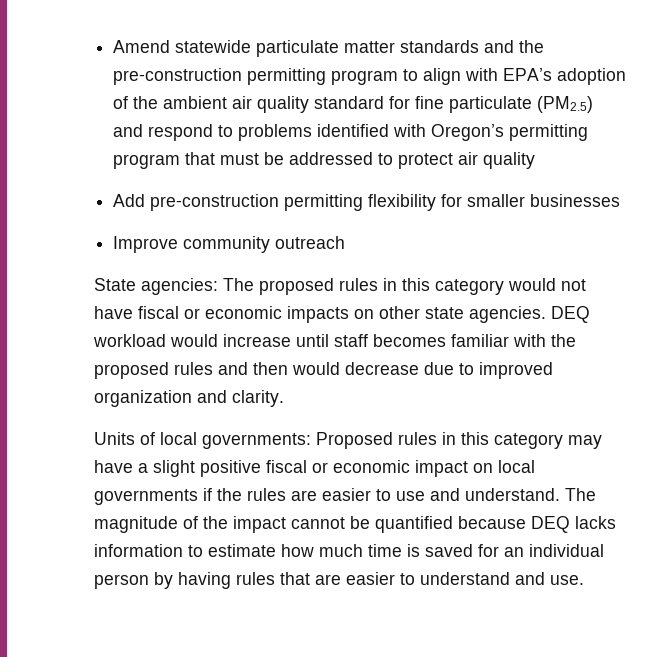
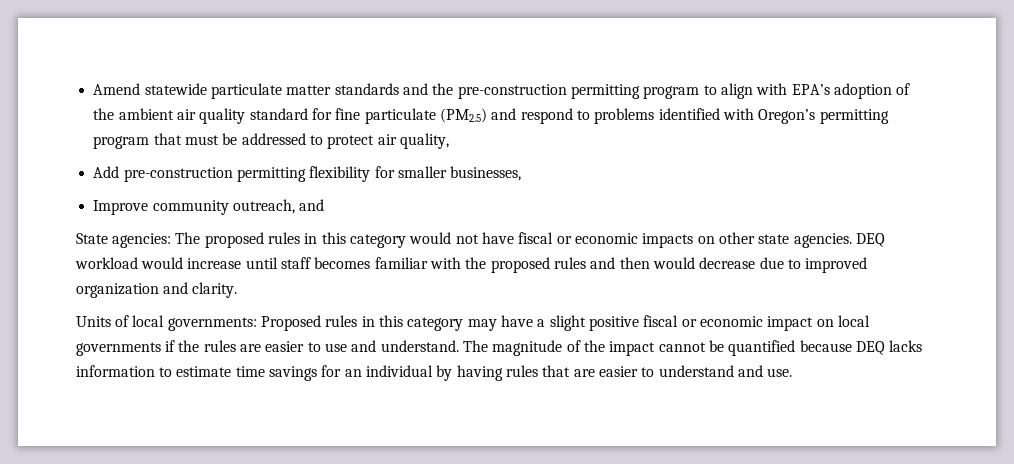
[482,152,535,169] quality -> [399,133,449,149] quality,
[529,194,620,207] businesses -> [450,166,522,181] businesses,
[274,236,345,249] outreach -> [233,199,325,214] outreach, and
[280,544,473,557] how much time is saved -> [235,366,318,381] time savings
[93,574,149,589] person -> (434, 371) none

